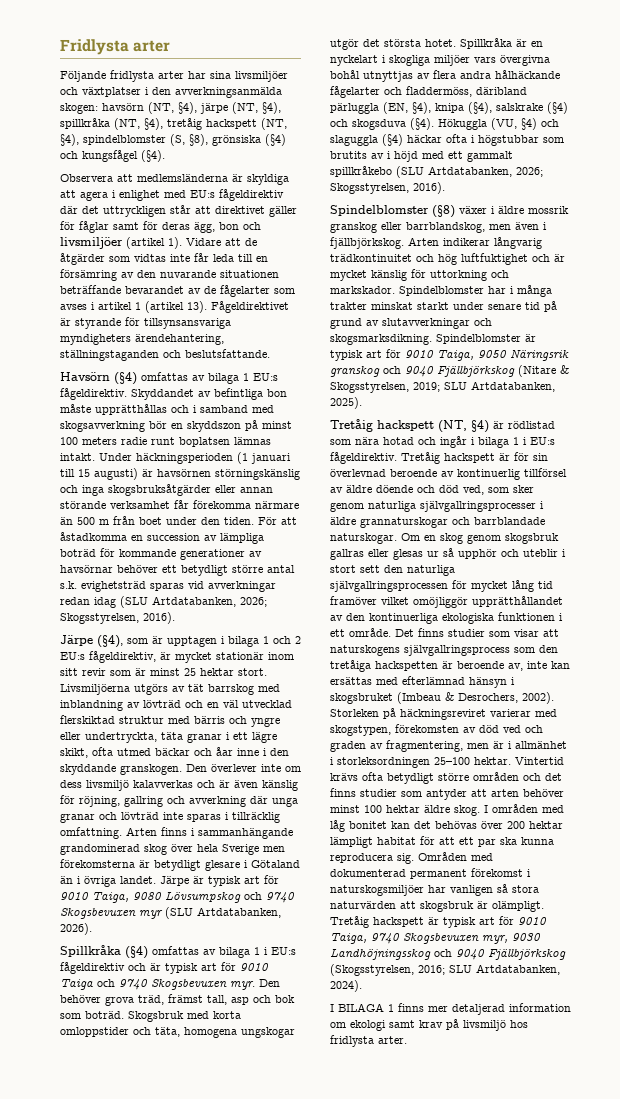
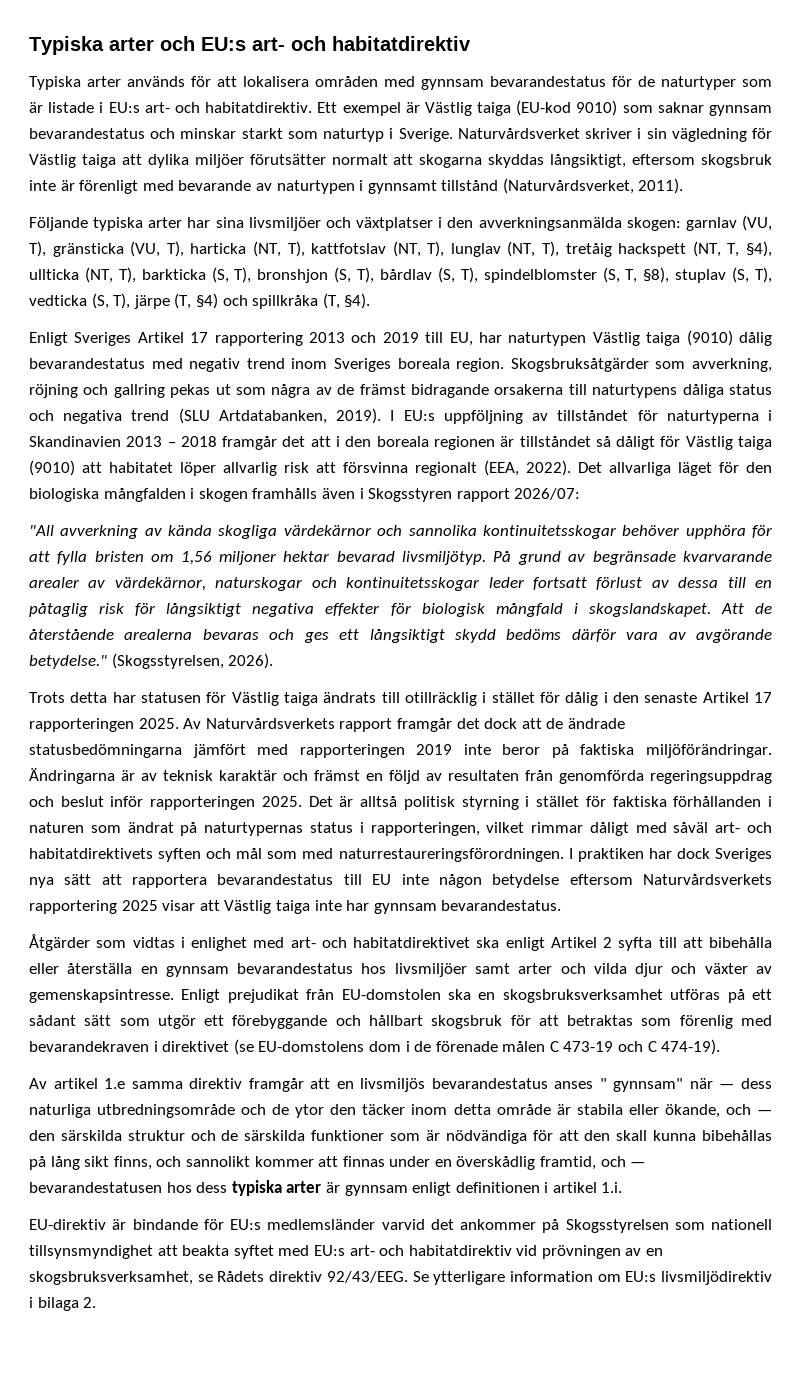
[60,39,171,55] Fridlysta arter -> [29,36,471,55] [29,76,772,90] [29,100,772,116] [29,128,772,142] [29,154,772,168] [29,178,684,194] Typiska arter och EU:s art- och habitatdirektiv // Typiska arter används för att lokalisera områden med gynnsam bevarandestatus för de naturtyper som är listade i EU:s art- och habitatdirektiv. Ett exempel är Västlig taiga (EU-kod 9010) som saknar gynnsam bevarandestatus och minskar starkt som naturtyp i Sverige. Naturvårdsverket skriver i sin vägledning för Västlig taiga att dylika miljöer förutsätter normalt att skogarna skyddas långsiktigt, eftersom skogsbruk inte är förenligt med bevarande av naturtypen i gynnsamt tillstånd (Naturvårdsverket, 2011).
[110,70,154,82] fridlysta -> [93,217,144,231] typiska
[102,102,281,114] [60,118,287,130] [60,134,286,146] [60,150,165,162] [60,174,289,185] [60,189,284,201] [60,205,297,217] [60,221,261,233] [60,237,257,249] [60,253,268,265] [60,269,279,281] [60,285,295,297] [60,301,289,313] [60,317,231,329] [60,334,224,345] [60,349,270,361] [60,372,278,385] [60,388,287,400] [60,404,274,415] [60,420,292,432] [60,437,271,447] [60,452,291,464] [60,468,300,480] [60,484,273,496] [60,500,299,509] [60,516,297,525] [60,532,264,544] [60,548,262,560] [60,565,295,576] [60,581,276,592] [60,596,267,608] [60,612,175,624] [60,635,301,648] [60,651,294,663] [60,668,267,676] [60,684,280,695] [60,700,292,711] [60,715,280,727] [60,732,277,743] [60,747,289,758] [60,764,301,775] [60,780,298,791] [60,795,298,807] [60,812,280,823] [60,827,293,839] [60,844,285,855] [60,859,300,871] [60,875,279,887] [60,892,295,903] [60,907,281,919] [60,923,92,935] [60,945,296,959] [60,962,269,974] [60,978,280,990] [60,994,295,1006] [60,1011,241,1022] [60,1027,295,1038] [330,38,543,50] [330,55,550,66] [330,70,560,82] [330,86,527,98] [330,102,568,114] [330,118,559,130] [330,134,564,146] [330,151,513,162] [330,166,543,178] [330,182,445,194] [330,205,569,218] [330,222,547,233] [330,237,542,249] [330,253,565,265] [330,269,509,281] [330,285,552,297] [330,301,557,312] [330,318,492,329] [330,334,536,345] [330,349,569,361] [330,365,569,377] [330,381,555,393] [330,397,362,409] [330,419,555,433] [330,436,555,448] [330,452,548,464] [330,468,567,480] [330,485,534,495] [330,501,544,512] [330,517,545,528] [330,533,559,544] [330,548,566,560] [330,565,455,576] [330,580,553,592] [330,596,563,608] [330,612,563,624] [330,628,559,637] [330,645,558,656] [330,660,570,672] [330,676,515,688] [330,692,554,704] [330,708,557,720] [330,724,543,736] [330,740,567,752] [330,757,564,768] [330,772,562,784] [330,788,564,800] [330,804,564,816] [330,820,563,832] [330,836,554,848] [330,852,493,864] [330,868,531,879] [330,884,539,896] [330,901,544,912] [330,916,547,928] [330,932,541,944] [330,948,566,960] [330,964,560,976] [330,980,362,992] [330,1003,571,1015] [330,1019,528,1031] [330,1035,407,1047] havsörn (NT, §4), järpe (NT, §4), spillkråka (NT, §4), tretåig hackspett (NT, §4), spindelblomster (S, §8), grönsiska (§4) och kungsfågel (§4). // Observera att medlemsländerna är skyldiga att agera i enlighet med EU:s fågeldirektiv där det uttryckligen står att direktivet gäller för fåglar samt för deras ägg, bon och livsmiljöer (artikel 1). Vidare att de åtgärder som vidtas inte får leda till en försämring av den nuvarande situationen beträffande bevarandet av de fågelarter som avses i artikel 1 (artikel 13). Fågeldirektivet är styrande för tillsynsansvariga myndigheters ärendehantering, ställningstaganden och beslutsfattande. // Havsörn (§4) omfattas av bilaga 1 EU:s fågeldirektiv. Skyddandet av befintliga bon måste upprätthållas och i samband med skogsavverkning bör en skyddszon på minst 100 meters radie runt boplatsen lämnas intakt. Under häckningsperioden (1 januari till 15 augusti) är havsörnen störningskänslig och inga skogsbruksåtgärder eller annan störande verksamhet får förekomma närmare än 500 m från boet under den tiden. För att åstadkomma en succession av lämpliga boträd för kommande generationer av havsörnar behöver ett betydligt större antal s.k. evighetsträd sparas vid avverkningar redan idag (SLU Artdatabanken, 2026; Skogsstyrelsen, 2016). // Järpe (§4), som är upptagen i bilaga 1 och 2 EU:s fågeldirektiv, är mycket stationär inom sitt revir som är minst 25 hektar stort. Livsmiljöerna utgörs av tät barrskog med inblandning av lövträd och en väl utvecklad flerskiktad struktur med bärris och yngre eller undertryckta, täta granar i ett lägre skikt, ofta utmed bäckar och åar inne i den skyddande granskogen. Den överlever inte om dess livsmiljö kalavverkas och är även känslig för röjning, gallring och avverkning där unga granar och lövträd inte sparas i tillräcklig omfattning. Arten finns i sammanhängande grandominerad skog över hela Sverige men förekomsterna är betydligt glesare i Götaland än i övriga landet. Järpe är typisk art för 9010 Taiga, 9080 Lövsumpskog och 9740 Skogsbevuxen myr (SLU Artdatabanken, 2026). // Spillkråka (§4) omfattas av bilaga 1 i EU:s fågeldirektiv och är typisk art för 9010 Taiga och 9740 Skogsbevuxen myr. Den behöver grova träd, främst tall, asp och bok som boträd. Skogsbruk med korta omloppstider och täta, homogena ungskogar utgör det största hotet. Spillkråka är en nyckelart i skogliga miljöer vars övergivna bohål utnyttjas av flera andra hålhäckande fågelarter och fladdermöss, däribland pärluggla (EN, §4), knipa (§4), salskrake (§4) och skogsduva (§4). Hökuggla (VU, §4) och slaguggla (§4) häckar ofta i högstubbar som brutits av i höjd med ett gammalt spillkråkebo (SLU Artdatabanken, 2026; Skogsstyrelsen, 2016). // Spindelblomster (§8) växer i äldre mossrik granskog eller barrblandskog, men även i fjällbjörkskog. Arten indikerar långvarig trädkontinuitet och hög luftfuktighet och är mycket känslig för uttorkning och markskador. Spindelblomster har i många trakter minskat starkt under senare tid på grund av slutavverkningar och skogsmarksdikning. Spindelblomster är typisk art för 9010 Taiga, 9050 Näringsrik granskog och 9040 Fjällbjörkskog (Nitare & Skogsstyrelsen, 2019; SLU Artdatabanken, 2025). // Tretåig hackspett (NT, §4) är rödlistad som nära hotad och ingår i bilaga 1 i EU:s fågeldirektiv. Tretåig hackspett är för sin överlevnad beroende av kontinuerlig tillförsel av äldre döende och död ved, som sker genom naturliga självgallringsprocesser i äldre grannaturskogar och barrblandade naturskogar. Om en skog genom skogsbruk gallras eller glesas ur så upphör och uteblir i stort sett den naturliga självgallringsprocessen för mycket lång tid framöver vilket omöjliggör upprätthållandet av den kontinuerliga ekologiska funktionen i ett område. Det finns studier som visar att naturskogens självgallringsprocess som den tretåiga hackspetten är beroende av, inte kan ersättas med efterlämnad hänsyn i skogsbruket (Imbeau & Desrochers, 2002). Storleken på häckningsreviret varierar med skogstypen, förekomsten av död ved och graden av fragmentering, men är i allmänhet i storleksordningen 25–100 hektar. Vintertid krävs ofta betydligt större områden och det finns studier som antyder att arten behöver minst 100 hektar äldre skog. I områden med låg bonitet kan det behövas över 200 hektar lämpligt habitat för att ett par ska kunna reproducera sig. Områden med dokumenterad permanent förekomst i naturskogsmiljöer har vanligen så stora naturvärden att skogsbruk är olämpligt. Tretåig hackspett är typisk art för 9010 Taiga, 9740 Skogsbevuxen myr, 9030 Landhöjningsskog och 9040 Fjällbjörkskog (Skogsstyrelsen, 2016; SLU Artdatabanken, 2024). // I BILAGA 1 finns mer detaljerad information om ekologi samt krav på livsmiljö hos fridlysta arter. -> [685,215,772,231] [29,241,772,257] [29,267,773,283] [29,293,371,309] [29,330,772,346] [29,358,772,372] [29,384,772,398] [29,408,772,424] [29,436,772,450] [29,460,772,476] [29,488,581,502] [29,525,773,539] [29,551,772,565] [29,577,772,591] [29,603,772,617] [29,629,772,643] [29,653,274,669] [29,692,773,706] [29,718,625,732] [29,744,772,758] [29,768,772,784] [29,796,773,810] [29,822,773,836] [29,848,773,862] [29,874,772,888] [29,900,562,914] [29,934,772,951] [29,963,773,977] [29,989,772,1003] [29,1015,773,1029] [29,1039,721,1055] [29,1078,772,1092] [29,1104,773,1118] [29,1130,773,1144] [29,1156,646,1170] [29,1180,623,1196] [29,1219,772,1233] [29,1245,664,1259] [29,1271,772,1285] [29,1297,97,1311] garnlav (VU, T), gränsticka (VU, T), harticka (NT, T), kattfotslav (NT, T), lunglav (NT, T), tretåig hackspett (NT, T, §4), ullticka (NT, T), barkticka (S, T), bronshjon (S, T), bårdlav (S, T), spindelblomster (S, T, §8), stuplav (S, T), vedticka (S, T), järpe (T, §4) och spillkråka (T, §4). // Enligt Sveriges Artikel 17 rapportering 2013 och 2019 till EU, har naturtypen Västlig taiga (9010) dålig bevarandestatus med negativ trend inom Sveriges boreala region. Skogsbruksåtgärder som avverkning, röjning och gallring pekas ut som några av de främst bidragande orsakerna till naturtypens dåliga status och negativa trend (SLU Artdatabanken, 2019). I EU:s uppföljning av tillståndet för naturtyperna i Skandinavien 2013 – 2018 framgår det att i den boreala regionen är tillståndet så dåligt för Västlig taiga (9010) att habitatet löper allvarlig risk att försvinna regionalt (EEA, 2022). Det allvarliga läget för den biologiska mångfalden i skogen framhålls även i Skogsstyren rapport 2026/07: // "All avverkning av kända skogliga värdekärnor och sannolika kontinuitetsskogar behöver upphöra för att fylla bristen om 1,56 miljoner hektar bevarad livsmiljötyp. På grund av begränsade kvarvarande arealer av värdekärnor, naturskogar och kontinuitetsskogar leder fortsatt förlust av dessa till en påtaglig risk för långsiktigt negativa effekter för biologisk mångfald i skogslandskapet. Att de återstående arealerna bevaras och ges ett långsiktigt skydd bedöms därför vara av avgörande betydelse." (Skogsstyrelsen, 2026). // Trots detta har statusen för Västlig taiga ändrats till otillräcklig i stället för dålig i den senaste Artikel 17 rapporteringen 2025. Av Naturvårdsverkets rapport framgår det dock att de ändrade statusbedömningarna jämfört med rapporteringen 2019 inte beror på faktiska miljöförändringar. Ändringarna är av teknisk karaktär och främst en följd av resultaten från genomförda regeringsuppdrag och beslut inför rapporteringen 2025. Det är alltså politisk styrning i stället för faktiska förhållanden i naturen som ändrat på naturtypernas status i rapporteringen, vilket rimmar dåligt med såväl art- och habitatdirektivets syften och mål som med naturrestaureringsförordningen. I praktiken har dock Sveriges nya sätt att rapportera bevarandestatus till EU inte någon betydelse eftersom Naturvårdsverkets rapportering 2025 visar att Västlig taiga inte har gynnsam bevarandestatus. // Åtgärder som vidtas i enlighet med art- och habitatdirektivet ska enligt Artikel 2 syfta till att bibehålla eller återställa en gynnsam bevarandestatus hos livsmiljöer samt arter och vilda djur och växter av gemenskapsintresse. Enligt prejudikat från EU-domstolen ska en skogsbruksverksamhet utföras på ett sådant sätt som utgör ett förebyggande och hållbart skogsbruk för att betraktas som förenlig med bevarandekraven i direktivet (se EU-domstolens dom i de förenade målen C 473-19 och C 474-19). // Av artikel 1.e samma direktiv framgår att en livsmiljös bevarandestatus anses " gynnsam" när — dess naturliga utbredningsområde och de ytor den täcker inom detta område är stabila eller ökande, och — den särskilda struktur och de särskilda funktioner som är nödvändiga för att den skall kunna bibehållas på lång sikt finns, och sannolikt kommer att finnas under en överskådlig framtid, och — bevarandestatusen hos dess typiska arter är gynnsam enligt definitionen i artikel 1.i. // EU-direktiv är bindande för EU:s medlemsländer varvid det ankommer på Skogsstyrelsen som nationell tillsynsmyndighet att beakta syftet med EU:s art- och habitatdirektiv vid prövningen av en skogsbruksverksamhet, se Rådets direktiv 92/43/EEG. Se ytterligare information om EU:s livsmiljödirektiv i bilaga 2.

